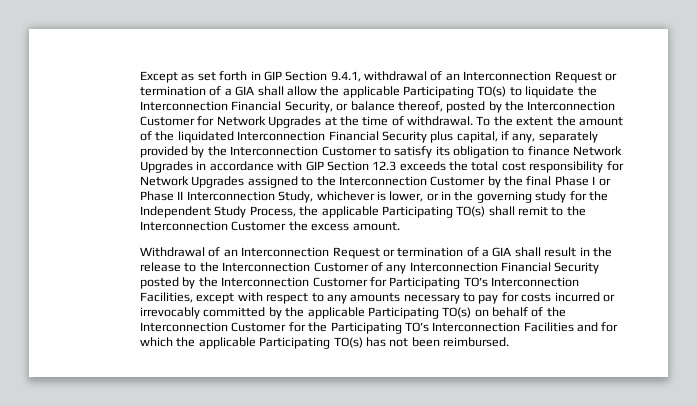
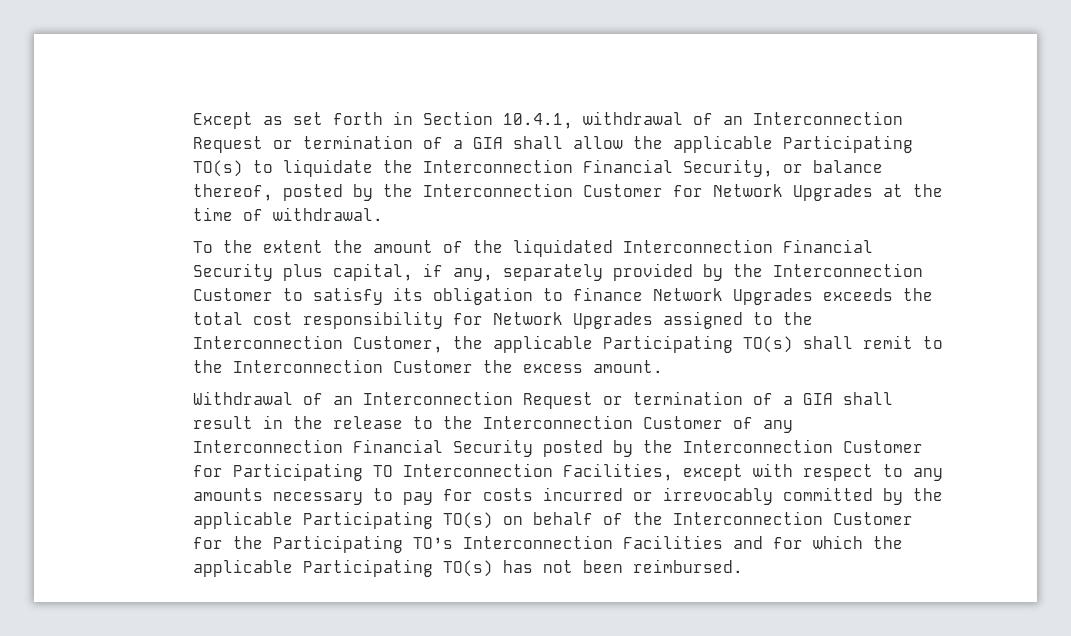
[263,71,361,82] GIP Section 9.4.1, -> [423,111,574,129] Section 10.4.1,
(474, 121) none -> (384, 214) //
[196,161,397,171] in accordance with GIP Section 12.3 -> (814, 296) none
[430,176,611,188] [140,191,608,203] [140,206,296,218] Customer by the final Phase I or Phase II Interconnection Study, whichever is lower, or in the governing study for the Independent Study Process, -> [353,336,444,353] Customer,
[463,277,488,287] TO’s -> [373,465,394,477] TO

